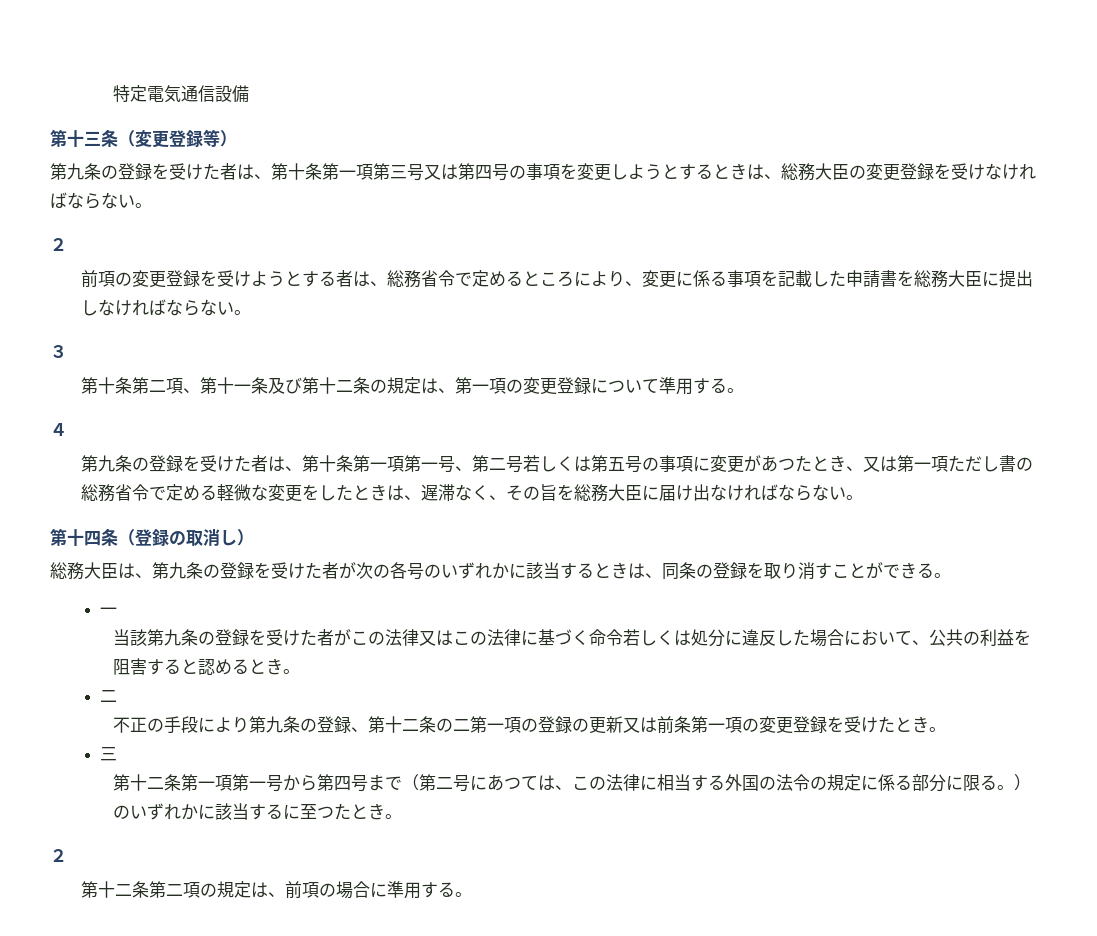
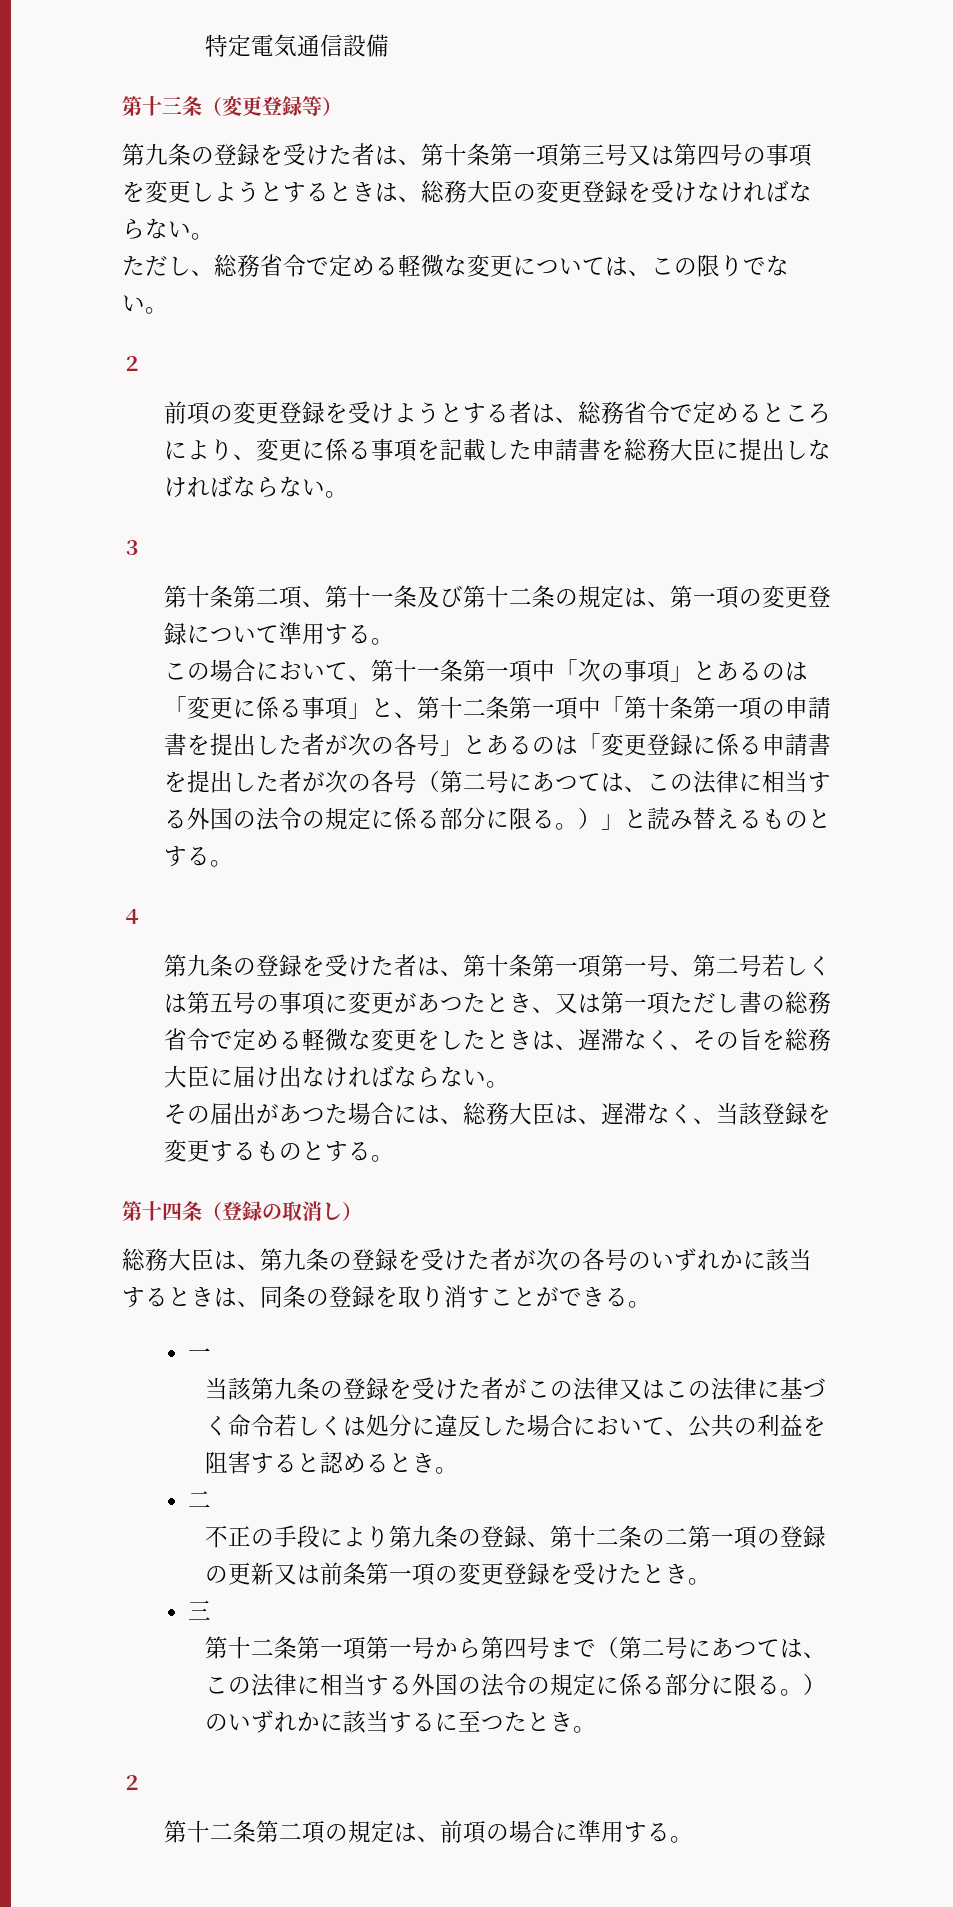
(152, 205) none -> [122,254,789,277] [122,295,168,314] // ただし、総務省令で定める軽微な変更については、この限りでない。
(745, 390) none -> [163,659,808,683] [163,696,831,720] [163,733,831,756] [163,770,831,794] [163,807,831,831] [163,846,233,867] // この場合において、第十一条第一項中「次の事項」とあるのは「変更に係る事項」と、第十二条第一項中「第十条第一項の申請書を提出した者が次の各号」とあるのは「変更登録に係る申請書を提出した者が次の各号（第二号にあつては、この法律に相当する外国の法令の規定に係る部分に限る。）」と読み替えるものとする。
(864, 497) none -> [163,1102,831,1126] [163,1139,394,1162] // その届出があつた場合には、総務大臣は、遅滞なく、当該登録を変更するものとする。

